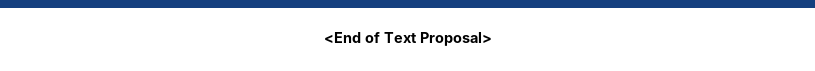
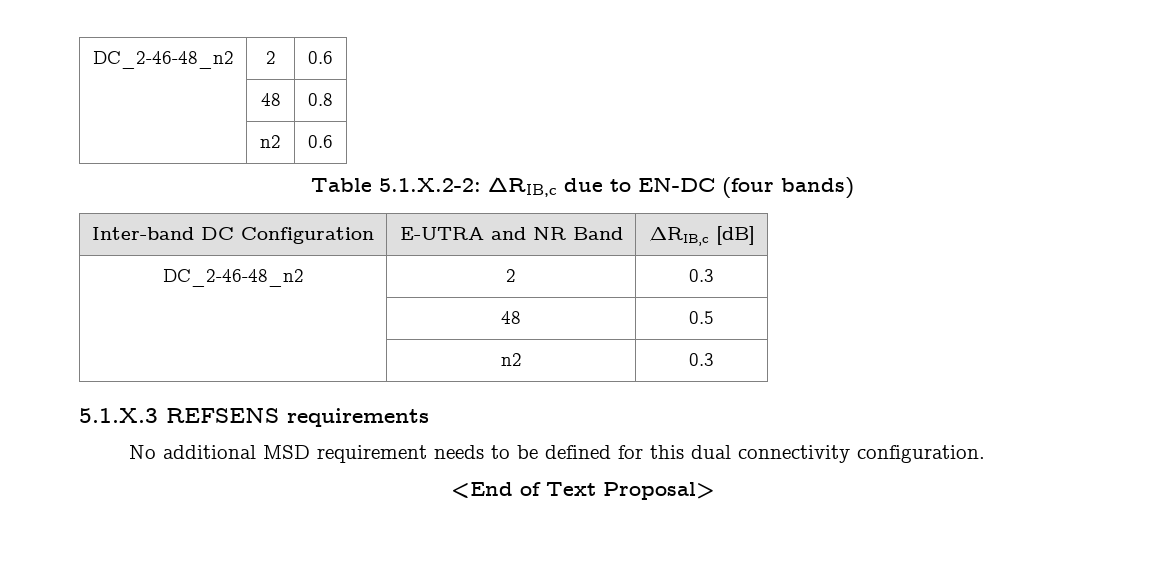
(323, 37) none -> [92,51,234,69] [265,51,276,64] [308,51,333,64] [260,93,281,106] [308,93,333,106] [260,135,281,148] [308,135,333,148] [311,177,854,199] [92,227,374,244] [399,227,623,240] [648,226,755,246] [162,269,304,287] [506,269,516,282] [689,269,714,282] [501,311,521,324] [689,311,714,324] [500,353,522,366] [689,353,714,366] [79,408,429,427] [128,445,985,463] DC_2-46-48_n2 | 2 | 0.6 // | 48 | 0.8 // | n2 | 0.6 // Table 5.1.X.2-2: ΔRIB,c due to EN-DC (four bands) // Inter-band DC Configuration | E-UTRA and NR Band | ΔRIB,c [dB] // DC_2-46-48_n2 | 2 | 0.3 // | 48 | 0.5 // | n2 | 0.3 // 5.1.X.3 REFSENS requirements // No additional MSD requirement needs to be defined for this dual connectivity configuration. //

